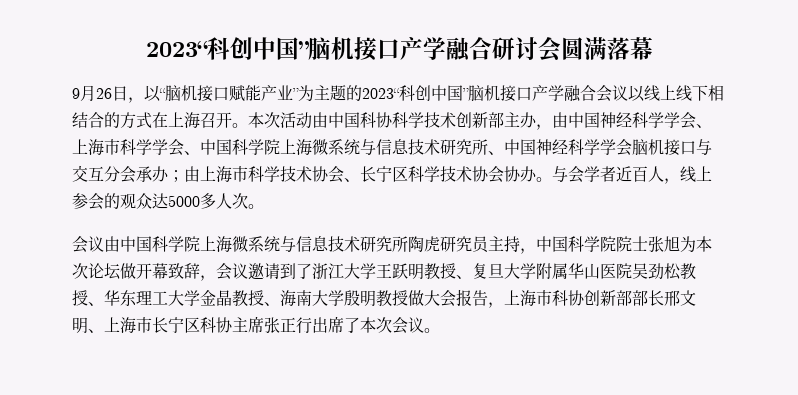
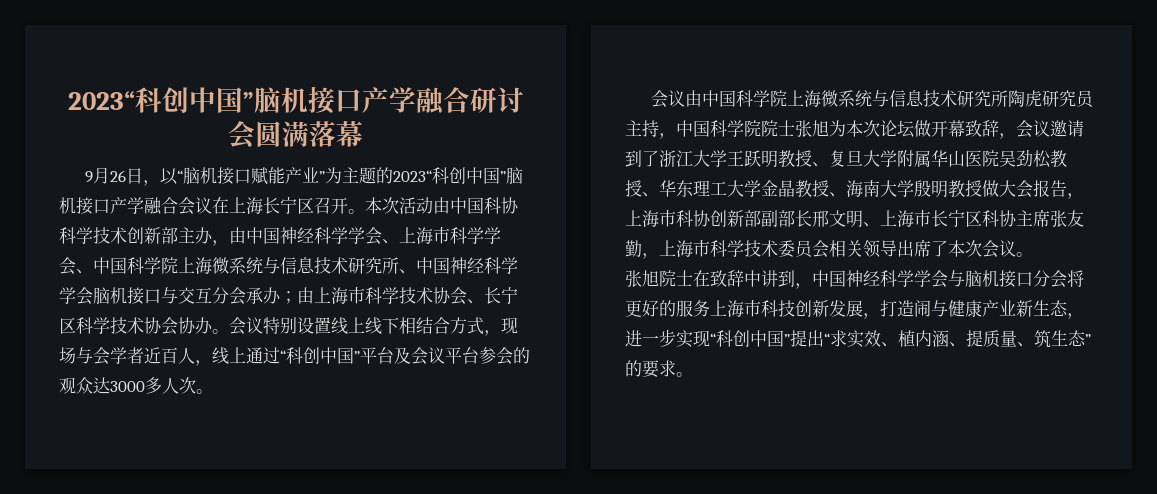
[628,85,724,102] [72,112,200,129] 以线上线下相结合的方式在上海 -> [212,197,314,215] 在上海长宁区
(552, 179) none -> [229,317,518,336] [59,347,76,364] 会议特别设置线上线下相结合方式，现场
(712, 173) none -> [246,347,479,365] 通过“科创中国”平台及会议平台
[168,195,200,207] 5000 -> [110,381,145,392] 3000
(632, 298) none -> [761,210,778,227] 副
[280,316,424,334] 正行出席了本次会议 -> [1067,210,1084,227] [625,239,1033,259] [625,270,1084,289] [625,300,1084,319] [625,329,1091,348] [625,360,676,378] 友勤，上海市科学技术委员会相关领导出席了本次会议。 // 张旭院士在致辞中讲到，中国神经科学学会与脑机接口分会将更好的服务上海市科技创新发展，打造闹与健康产业新生态，进一步实现“科创中国”提出“求实效、植内涵、提质量、筑生态”的要求

